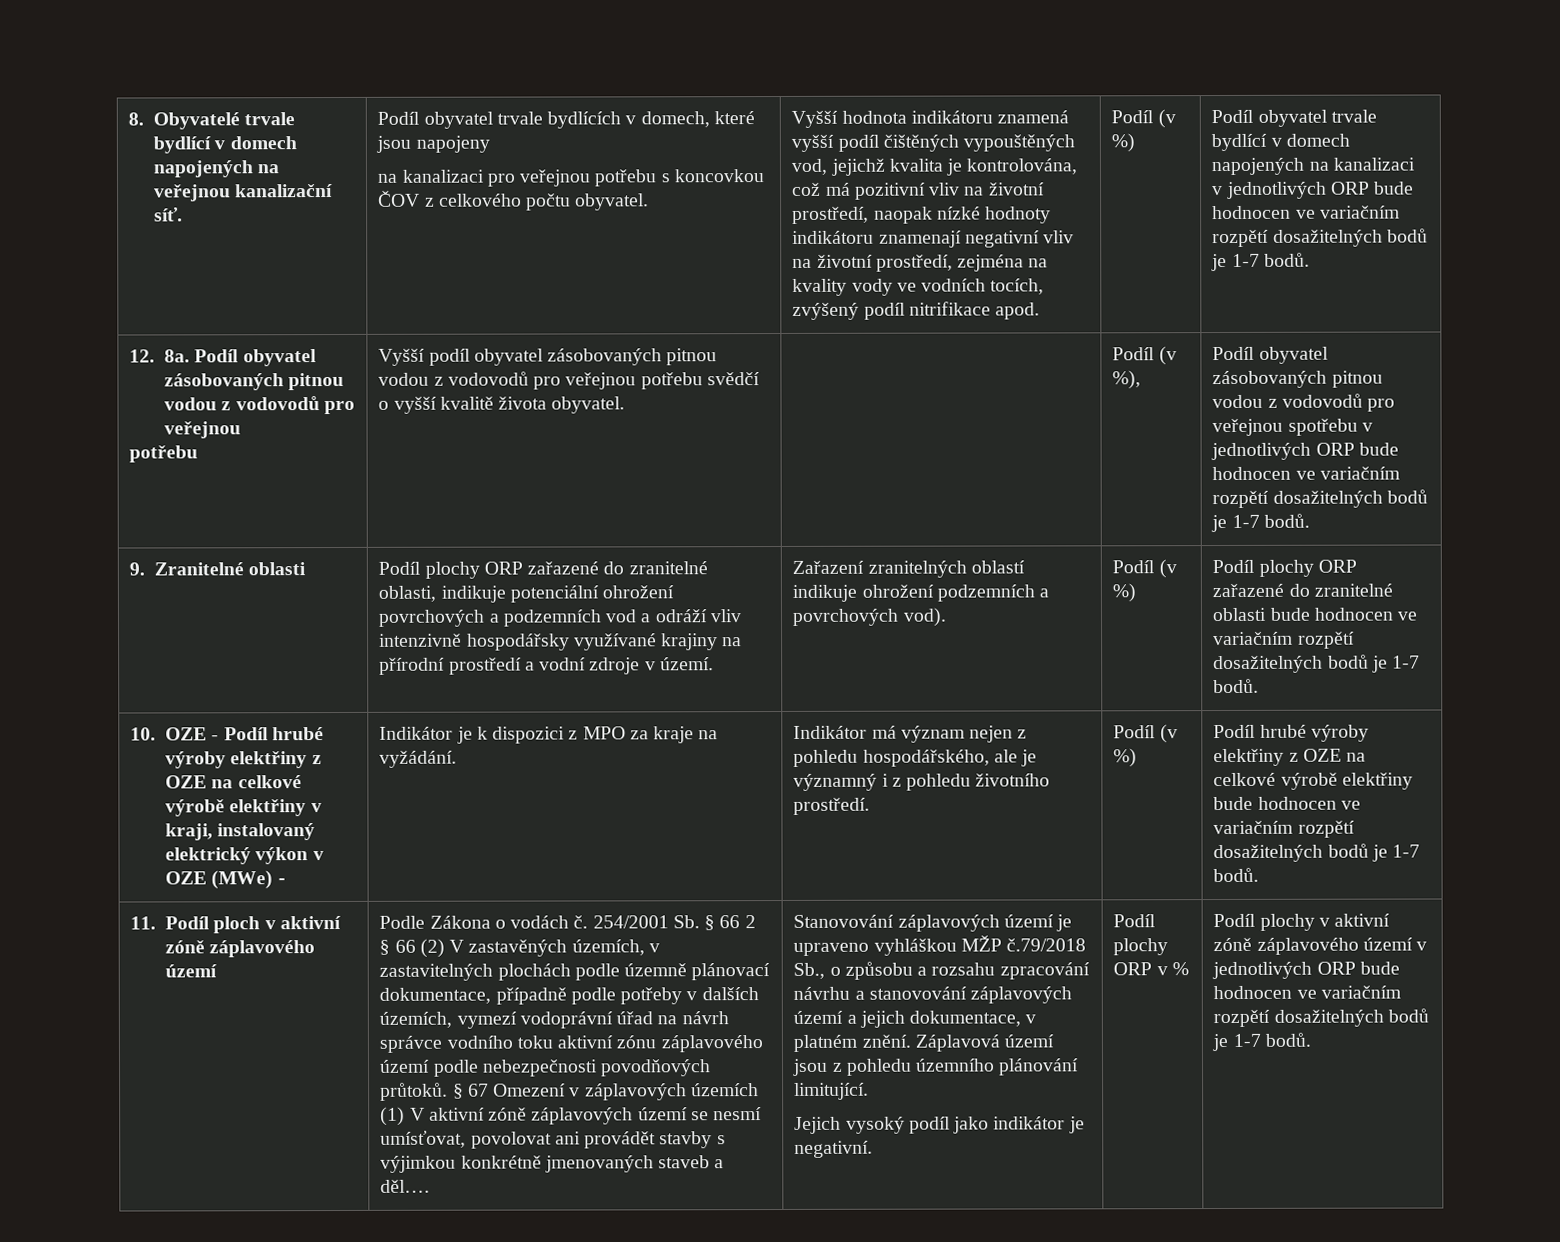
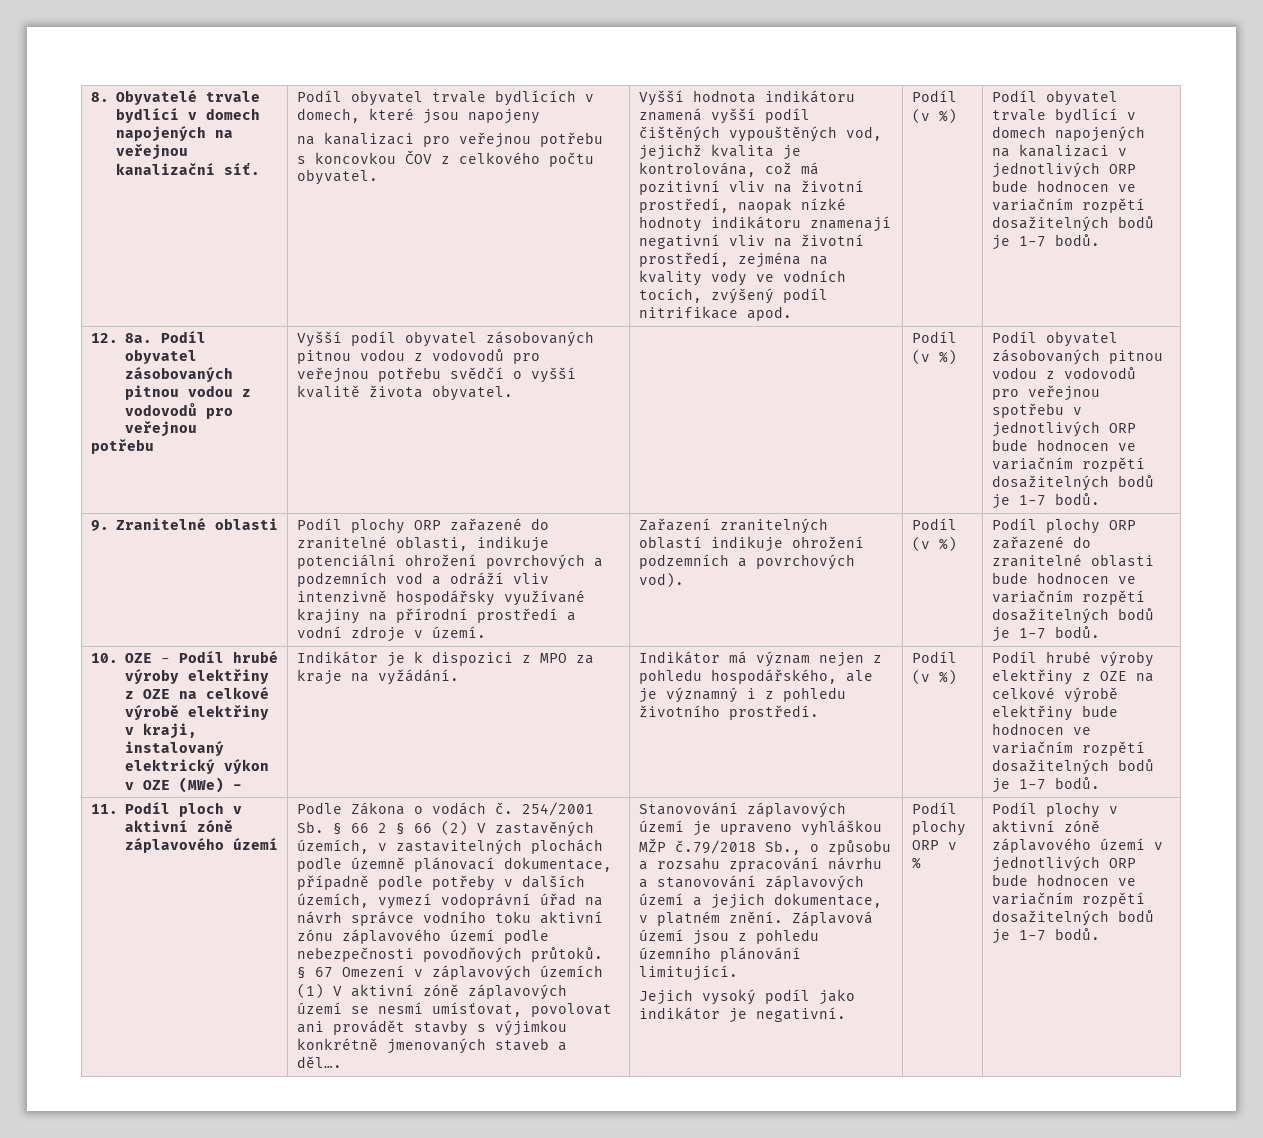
[1112,370,1142,390] %), -> [938,349,957,365] %)

